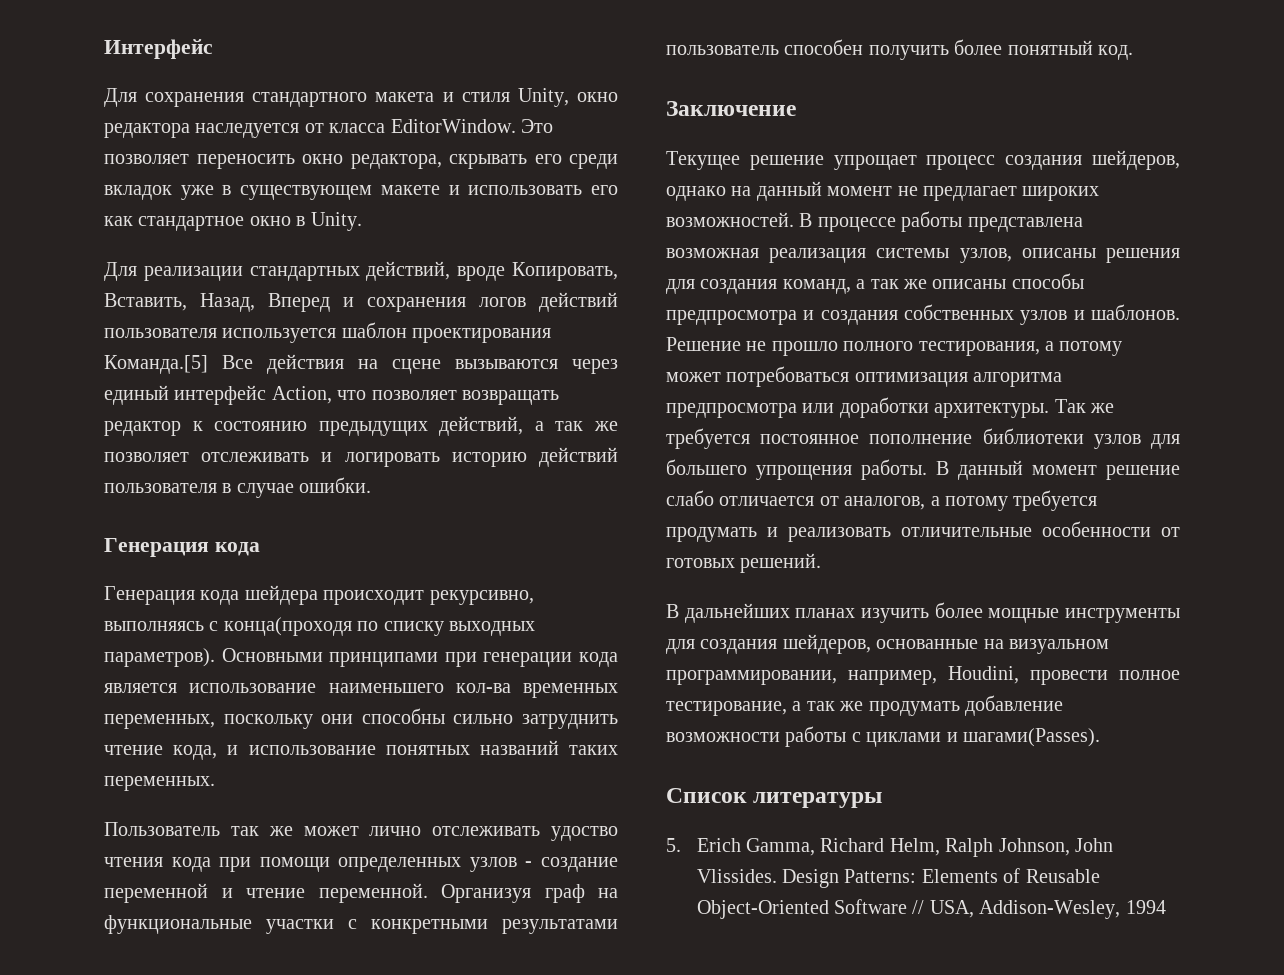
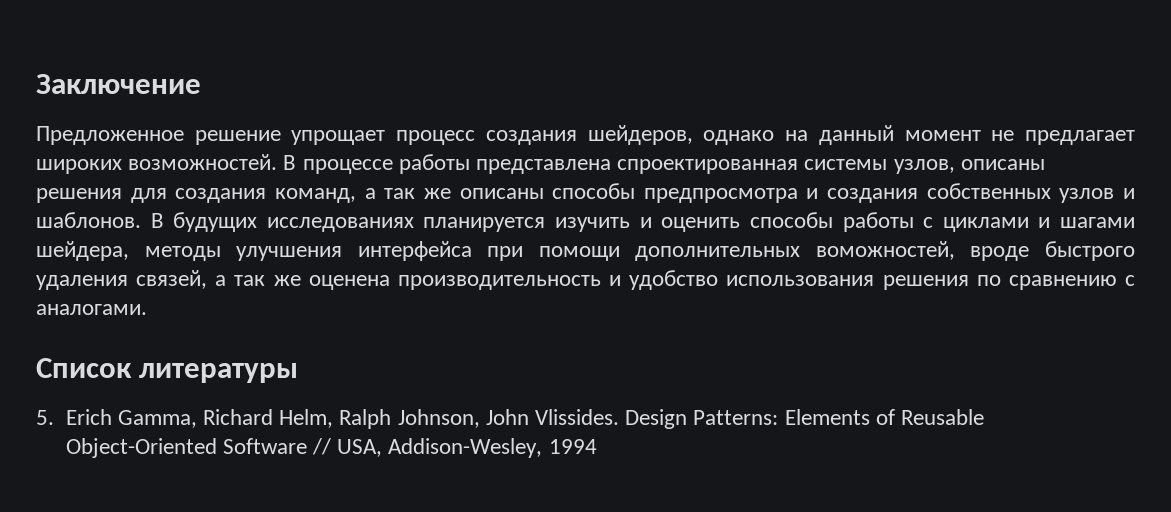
[104,39,213,59] [104,88,619,107] [104,119,553,138] [104,154,618,169] [104,185,618,200] [104,212,362,231] [104,261,618,281] [104,292,618,312] [104,322,552,343] [104,354,618,374] [104,385,559,405] [104,416,618,436] [104,447,618,467] [104,477,372,498] [104,538,260,557] [104,585,534,605] [104,617,535,636] [104,648,618,667] [104,683,618,698] [104,708,618,729] [104,740,618,760] [104,776,215,791] [104,822,618,841] [104,857,618,872] [104,883,618,903] [104,915,618,934] [666,39,1133,60] Интерфейс // Для сохранения стандартного макета и стиля Unity, окно редактора наследуется от класса EditorWindow. Это позволяет переносить окно редактора, скрывать его среди вкладок уже в существующем макете и использовать его как стандартное окно в Unity. // Для реализации стандартных действий, вроде Копировать, Вставить, Назад, Вперед и сохранения логов действий пользователя используется шаблон проектирования Команда.[5] Все действия на сцене вызываются через единый интерфейс Action, что позволяет возвращать редактор к состоянию предыдущих действий, а так же позволяет отслеживать и логировать историю действий пользователя в случае ошибки. // Генерация кода // Генерация кода шейдера происходит рекурсивно, выполняясь с конца(проходя по списку выходных параметров). Основными принципами при генерации кода является использование наименьшего кол-ва временных переменных, поскольку они способны сильно затруднить чтение кода, и использование понятных названий таких переменных. // Пользователь так же может лично отслеживать удоство чтения кода при помощи определенных узлов - создание переменной и чтение переменной. Организуя граф на функциональные участки с конкретными результатами пользователь способен получить более понятный код. // -> (36, 84) none
[666,151,740,170] Текущее -> [36,126,184,145] Предложенное
[666,248,867,263] возможная реализация -> [617,159,799,174] спроектированная
[666,337,1123,356] [666,366,1063,387] [666,397,1114,418] [666,428,1180,449] [666,459,1180,480] [666,490,1098,511] [666,521,1180,542] [666,553,822,573] [666,602,1180,623] [666,634,1109,654] [666,666,1180,685] [666,695,1063,716] [666,726,1100,747] Решение не прошло полного тестирования, а потому может потребоваться оптимизация алгоритма предпросмотра или доработки архитектуры. Так же требуется постоянное пополнение библиотеки узлов для большего упрощения работы. В данный момент решение слабо отличается от аналогов, а потому требуется продумать и реализовать отличительные особенности от готовых решений. // В дальнейших планах изучить более мощные инструменты для создания шейдеров, основанные на визуальном программировании, например, Houdini, провести полное тестирование, а так же продумать добавление возможности работы с циклами и шагами(Passes). -> [150,212,1136,232] [36,241,1135,261] [36,270,1136,290] [36,304,147,315] В будущих исследованиях планируется изучить и оценить способы работы с циклами и шагами шейдера, методы улучшения интерфейса при помощи дополнительных воможностей, вроде быстрого удаления связей, а так же оценена производительность и удобство использования решения по сравнению с аналогами.

